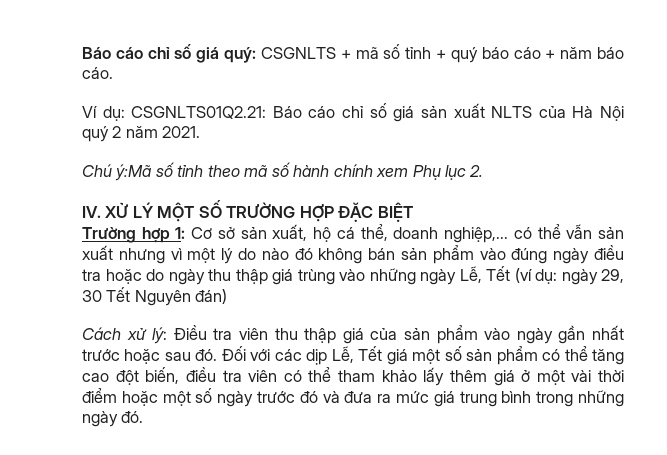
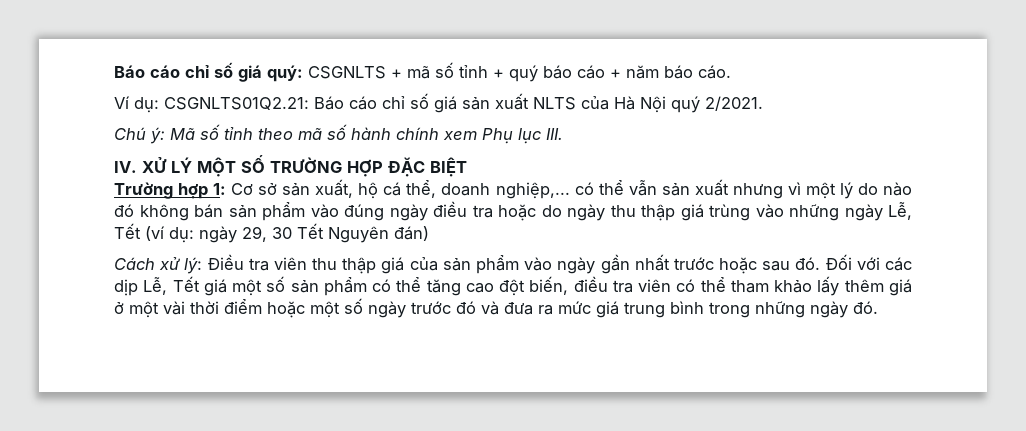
[112,126,201,138] 2 năm 2021. -> [705,96,763,111] 2/2021.
[115,164,152,181] ý:Mã -> [150,127,195,144] ý: Mã
[469,165,484,177] 2. -> [546,128,563,140] III.

